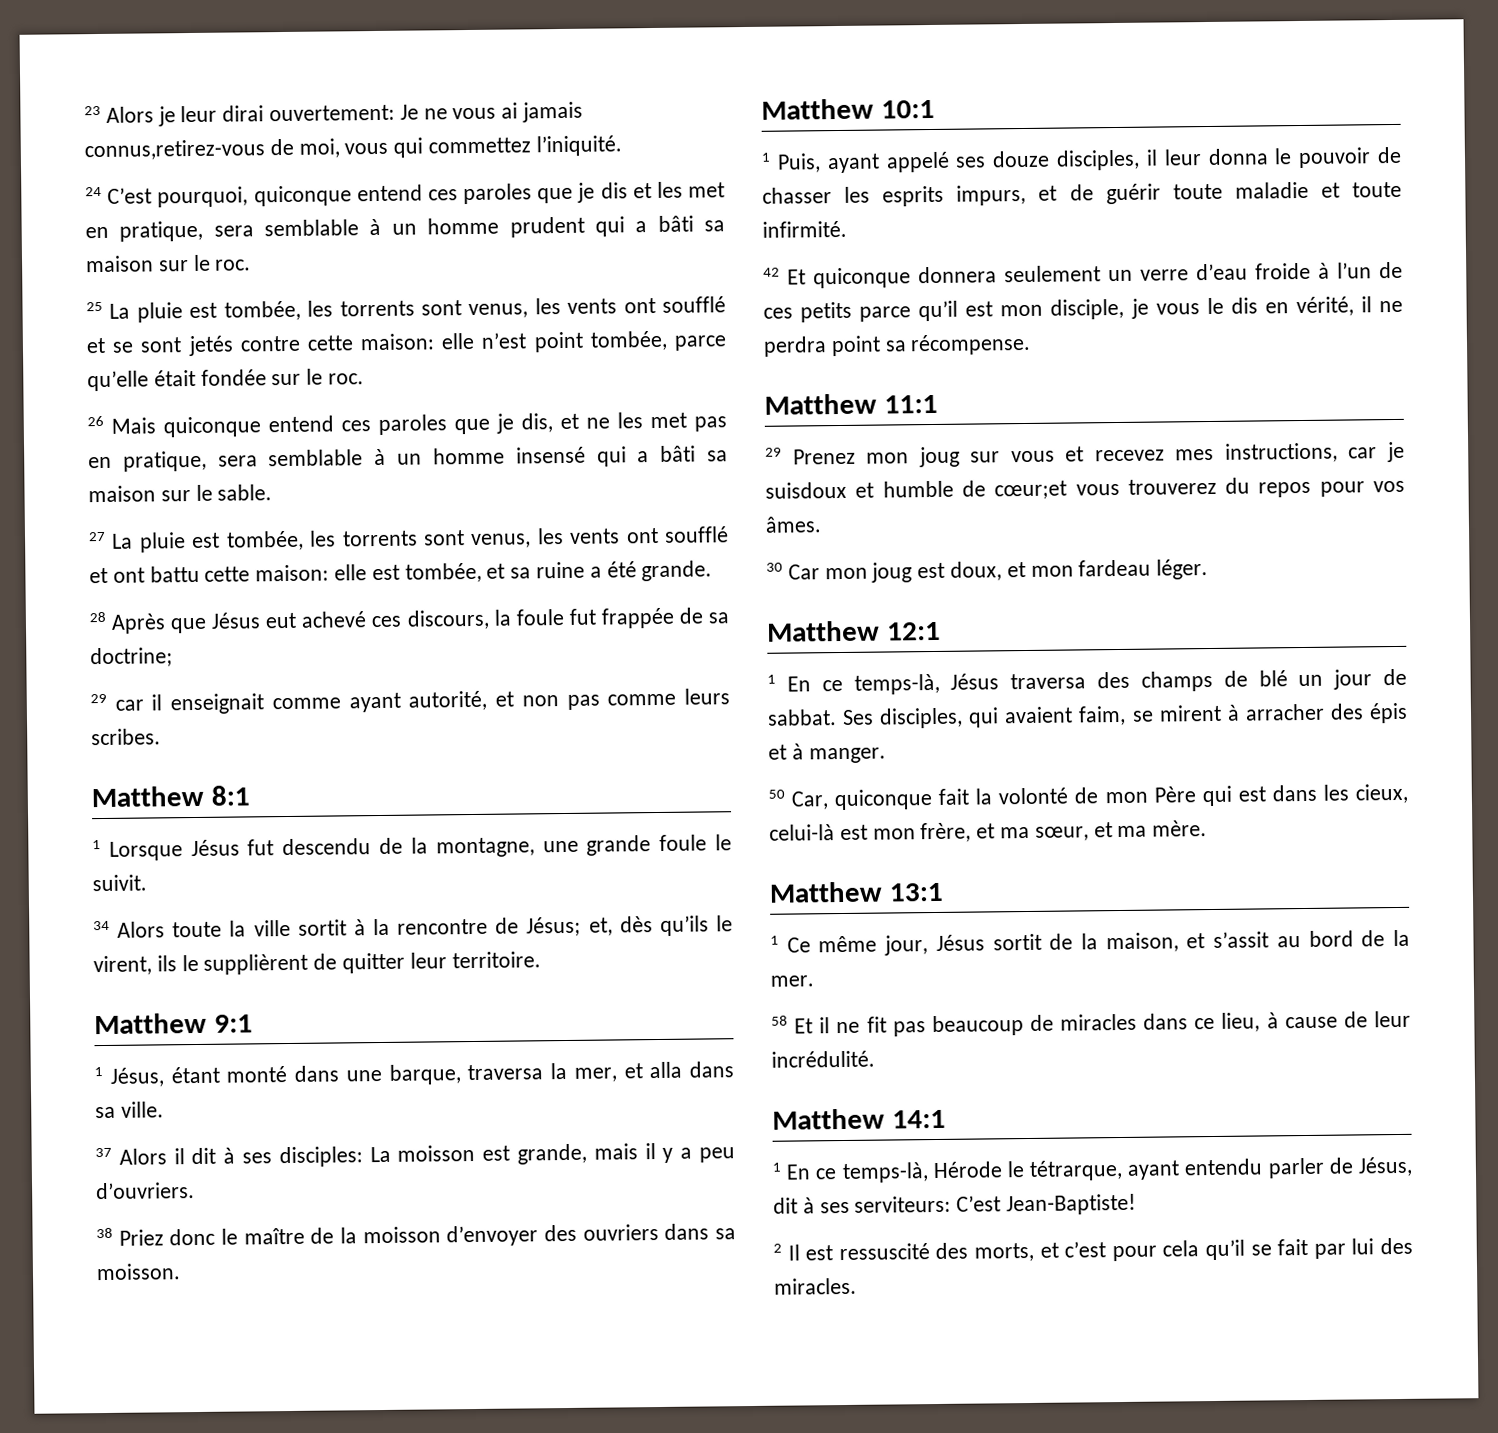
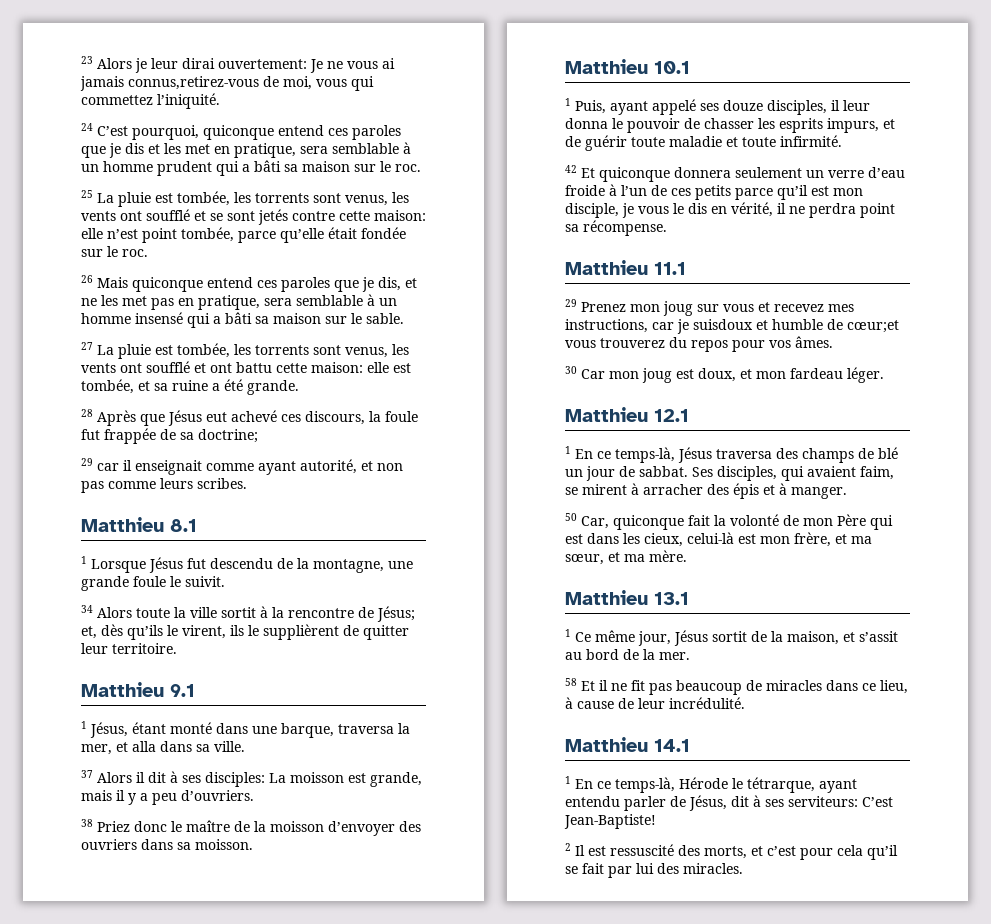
[91,785,250,808] Matthew 8:1 -> [81,517,197,532] Matthieu 8.1
[94,1012,253,1035] Matthew 9:1 -> [81,682,195,697] Matthieu 9.1
[761,98,935,120] Matthew 10:1 -> [565,59,690,74] Matthieu 10.1
[764,393,938,415] Matthew 11:1 -> [565,260,686,275] Matthieu 11.1
[766,620,941,642] Matthew 12:1 -> [565,407,689,422] Matthieu 12.1
[769,881,944,903] Matthew 13:1 -> [565,590,689,605] Matthieu 13.1
[772,1108,946,1130] Matthew 14:1 -> [565,737,690,752] Matthieu 14.1

